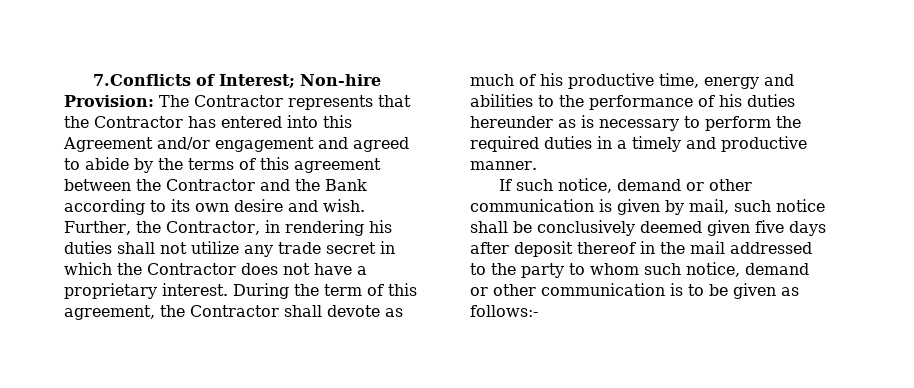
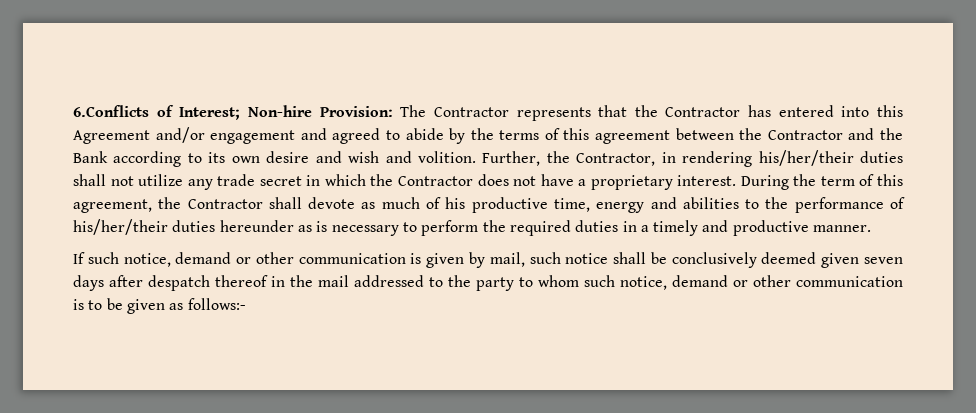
[93,74,192,86] 7.Conflicts -> [73,105,149,117] 6.Conflicts
[323,199,365,212] wish. -> [348,151,476,163] wish and volition.
[368,220,392,233] his -> [758,150,854,166] his/her/their
[719,94,742,107] his -> [73,219,168,235] his/her/their
[755,220,784,233] five -> [864,257,904,264] seven
[514,241,573,257] deposit -> [148,275,210,291] despatch

